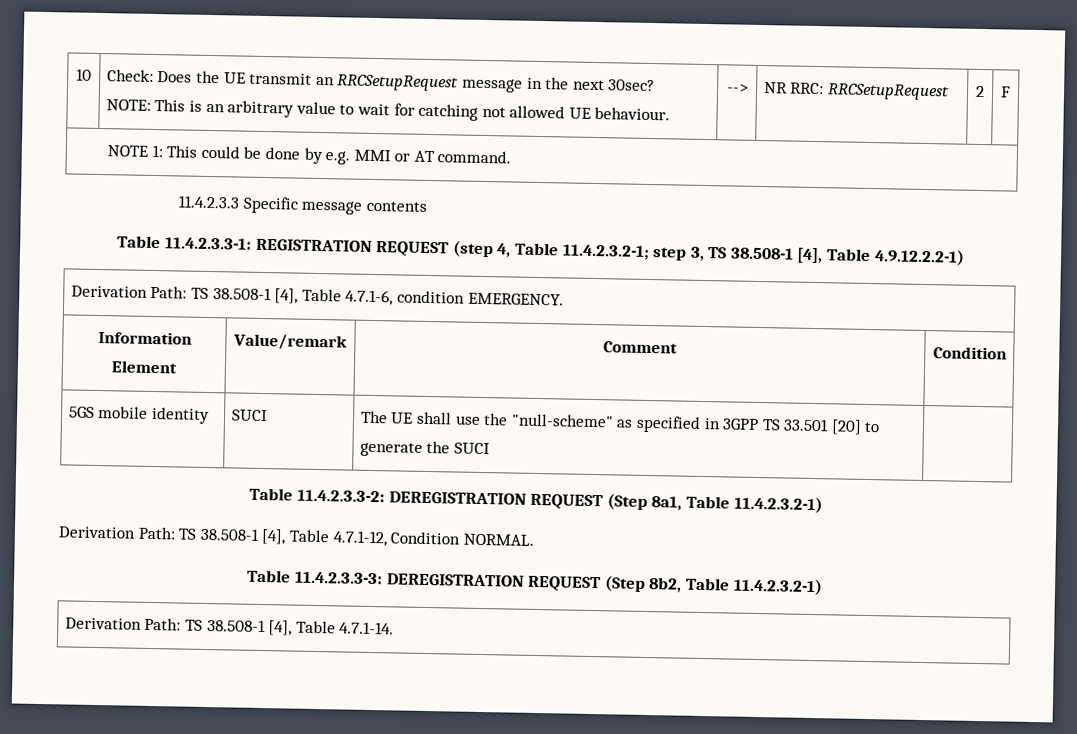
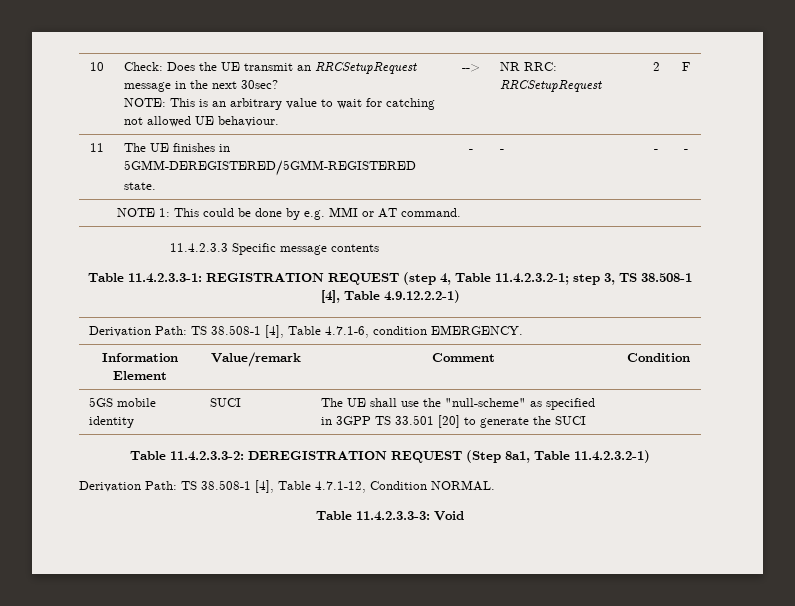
(1011, 92) none -> [90,143,104,152] [124,143,231,152] [124,160,417,176] [124,182,157,190] [469,149,473,152] [500,149,505,152] [654,149,658,152] [683,149,688,152] // 11 | The UE finishes in 5GMM-DEREGISTERED/5GMM-REGISTERED state. | - | - | - | -
[386,573,823,596] [64,617,395,636] DEREGISTRATION REQUEST (Step 8b2, Table 11.4.2.3.2-1) // Derivation Path: TS 38.508-1 [4], Table 4.7.1-14. -> [434,511,464,521] Void

